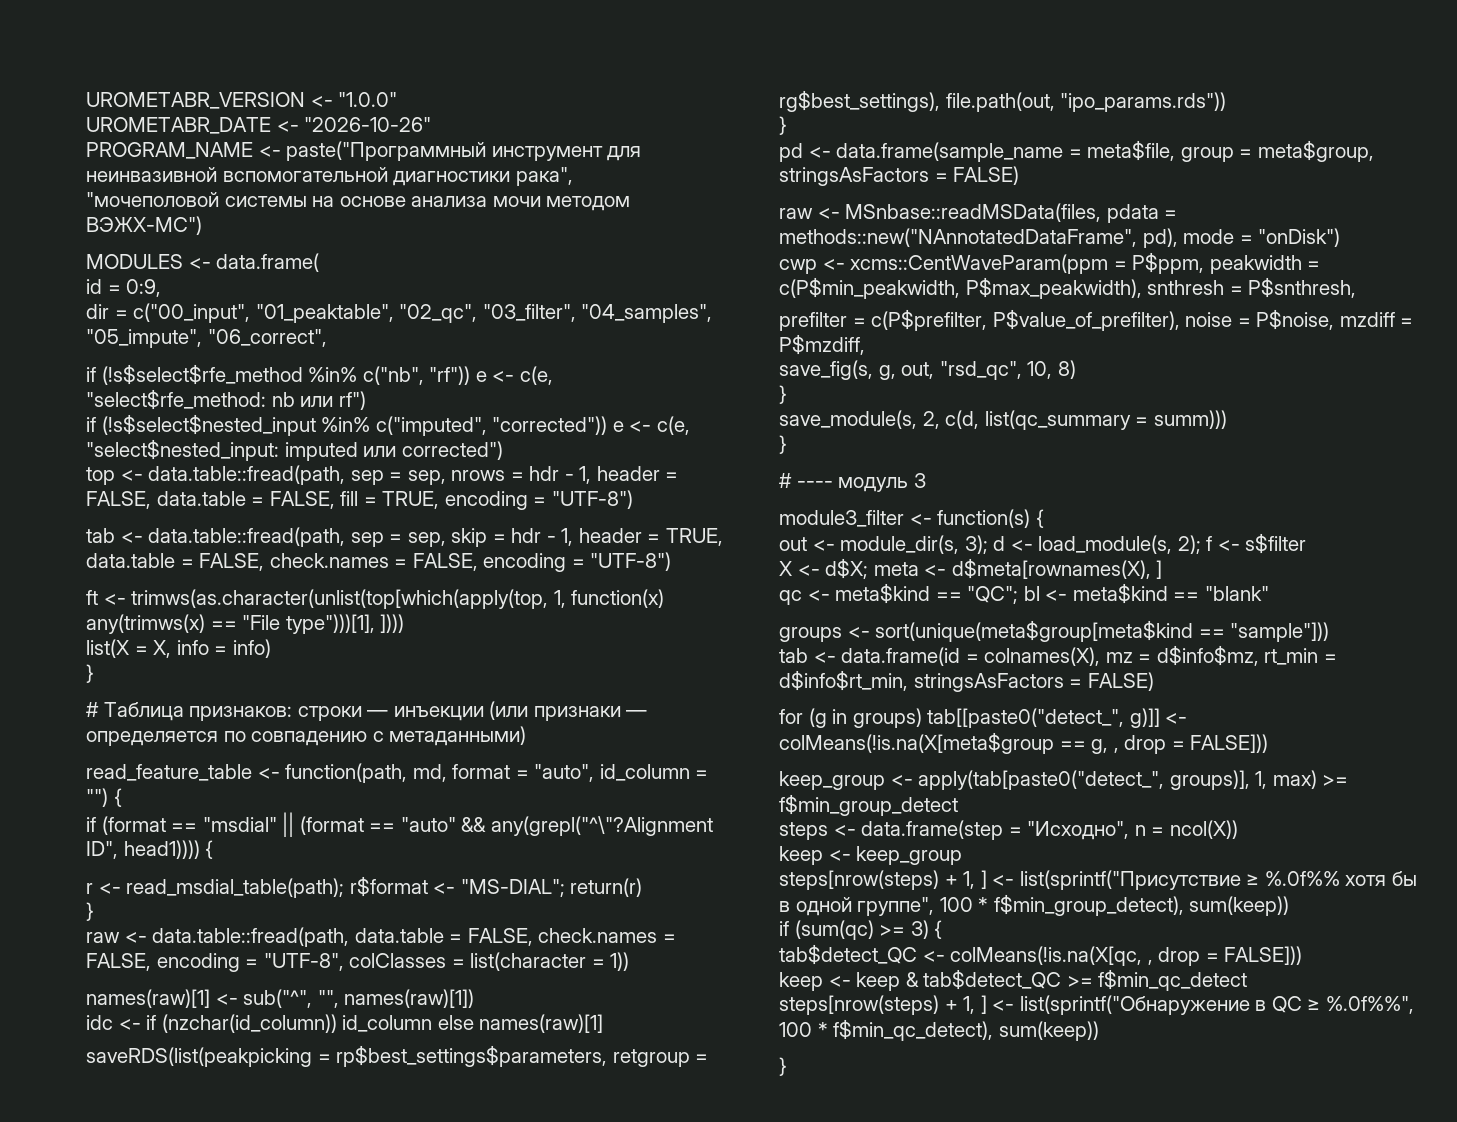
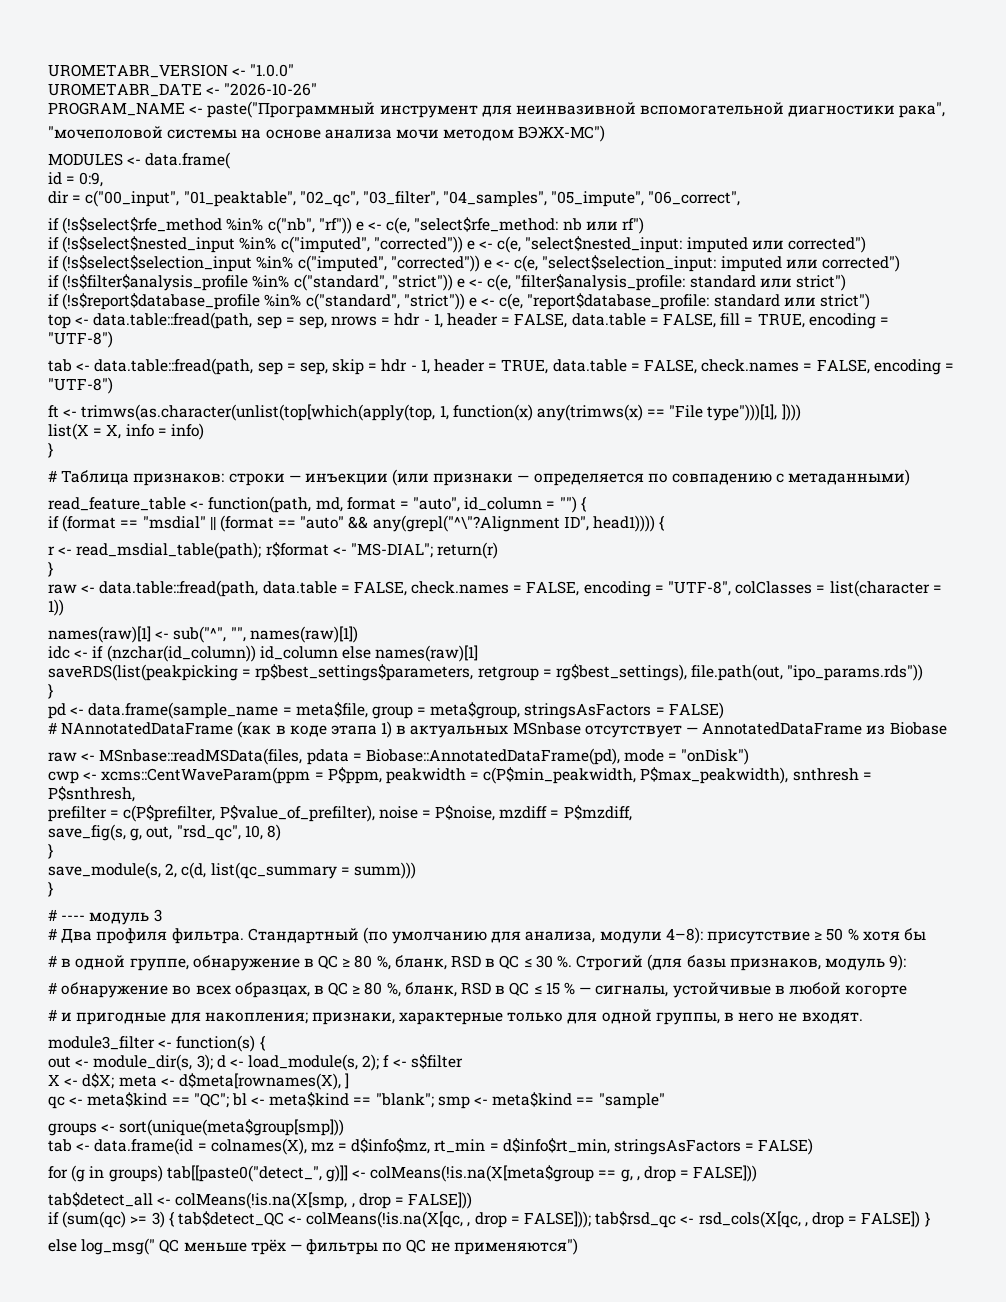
(503, 450) none -> [48,255,901,272] [48,274,847,291] [48,293,871,310] // if (!s$select$selection_input %in% c("imputed", "corrected")) e <- c(e, "select$selection_input: imputed или corrected") // if (!s$filter$analysis_profile %in% c("standard", "strict")) e <- c(e, "filter$analysis_profile: standard или strict") // if (!s$report$database_profile %in% c("standard", "strict")) e <- c(e, "report$database_profile: standard или strict")
(1020, 175) none -> [48,721,947,738] // # NAnnotatedDataFrame (как в коде этапа 1) в актуальных MSnbase отсутствует — AnnotatedDataFrame из Biobase
[779,228,1178,248] methods::new("NAnnotatedDataFrame", pd), -> [365,748,620,765] Biobase::AnnotatedDataFrame(pd),
(926, 480) none -> [48,927,926,944] [48,954,907,971] [48,982,908,998] [48,1009,863,1025] // # Два профиля фильтра. Стандартный (по умолчанию для анализа, модули 4–8): присутствие ≥ 50 % хотя бы // # в одной группе, обнаружение в QC ≥ 80 %, бланк, RSD в QC ≤ 30 %. Строгий (для базы признаков, модуль 9): // # обнаружение во всех образцах, в QC ≥ 80 %, бланк, RSD в QC ≤ 15 % — сигналы, устойчивые в любой когорте // # и пригодные для накопления; признаки, характерные только для одной группы, в него не входят.
[1204,586,1269,601] "blank" -> [375,1092,665,1109] "blank"; smp <- meta$kind == "sample"
[875,620,1330,642] sort(unique(meta$group[meta$kind == "sample"])) -> [119,1119,345,1136] sort(unique(meta$group[smp]))
[779,770,1349,790] [779,794,958,816] [779,820,1238,840] [779,846,963,865] [779,870,1417,890] [779,894,1290,916] keep_group <- apply(tab[paste0("detect_", groups)], 1, max) >= f$min_group_detect // steps <- data.frame(step = "Исходно", n = ncol(X)) // keep <- keep_group // steps[nrow(steps) + 1, ] <- list(sprintf("Присутствие ≥ %.0f%% хотя бы в одной группе", 100 * f$min_group_detect), sum(keep)) -> [48,1192,473,1209] tab$detect_all <- colMeans(!is.na(X[smp, , drop = FALSE]))
(943, 929) // -> (175, 1219) none
[1224,946,1303,965] [779,969,1248,991] [779,995,1414,1015] [779,1019,1099,1041] [779,1057,787,1076] FALSE])) // keep <- keep & tab$detect_QC >= f$min_qc_detect // steps[nrow(steps) + 1, ] <- list(sprintf("Обнаружение в QC ≥ %.0f%%", 100 * f$min_qc_detect), sum(keep)) // } -> [524,1211,930,1228] [48,1238,578,1255] FALSE])); tab$rsd_qc <- rsd_cols(X[qc, , drop = FALSE]) } // else log_msg(" QC меньше трёх — фильтры по QC не применяются")

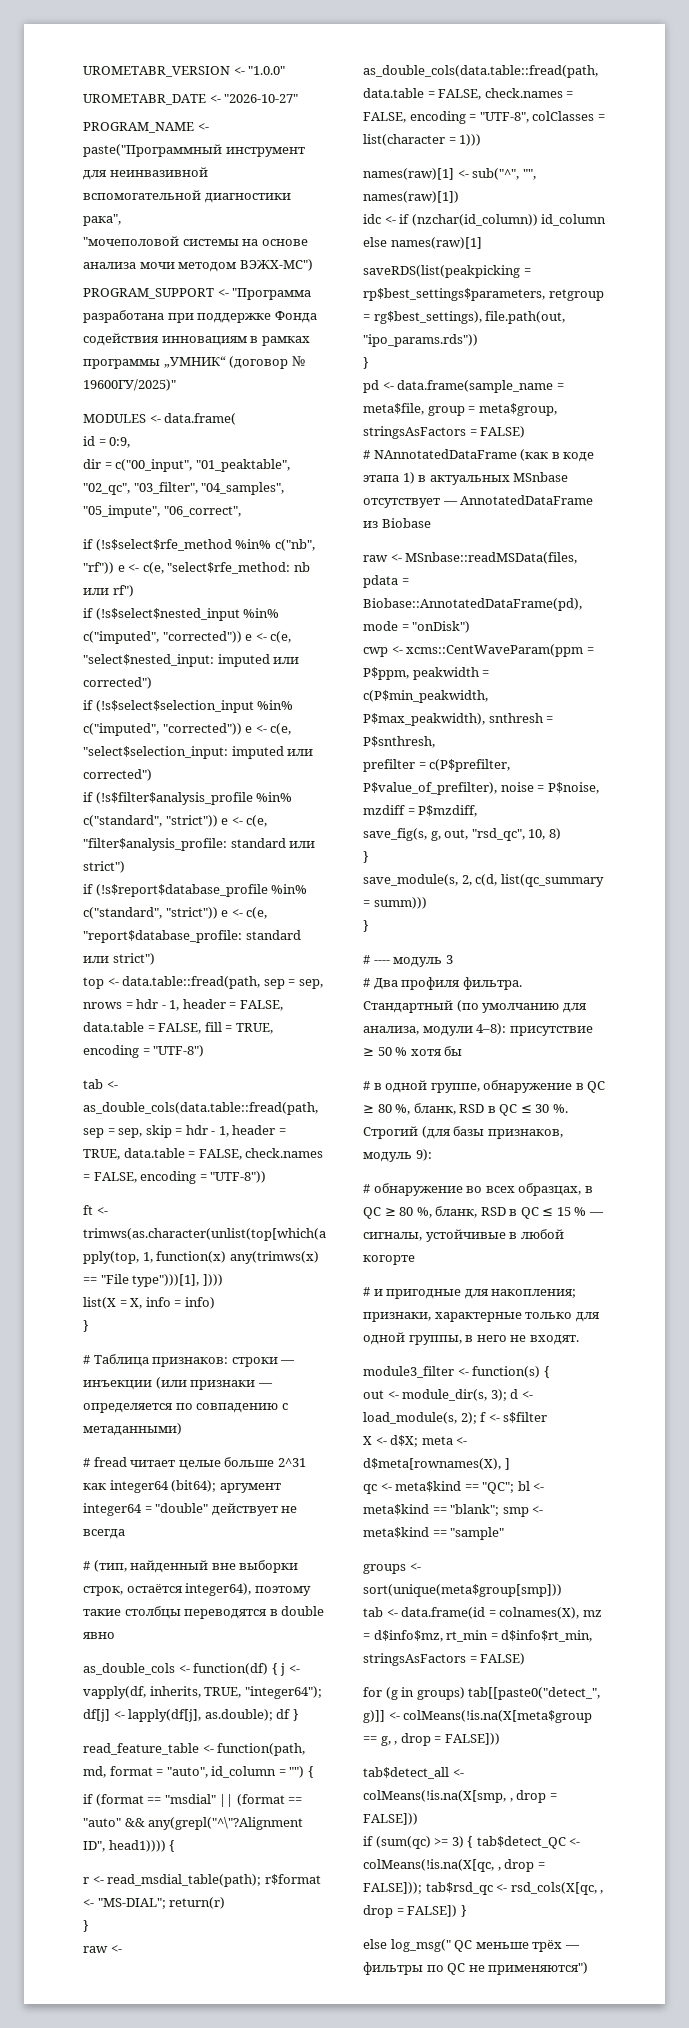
[224,83,318,96] "2026-10-26" -> [224,94,299,103] "2026-10-27"
(606, 133) none -> [83,288,312,300] [83,310,317,323] [83,333,310,346] [83,356,305,369] [83,379,176,391] // PROGRAM_SUPPORT <- "Программа разработана при поддержке Фонда содействия инновациям в рамках программы „УМНИК“ (договор № 19600ГУ/2025)"
[94,358,254,375] data.table::fread(path, -> [83,1102,318,1115] as_double_cols(data.table::fread(path,
[48,377,113,394] "UTF-8") -> [210,1171,267,1183] "UTF-8"))
(911, 477) none -> [83,1457,306,1470] [83,1480,281,1493] [83,1503,298,1516] [83,1529,125,1539] [83,1560,299,1573] [83,1583,311,1596] [83,1606,325,1619] [83,1632,115,1639] [83,1663,300,1676] [83,1686,322,1699] [83,1709,299,1722] // # fread читает целые больше 2^31 как integer64 (bit64); аргумент integer64 = "double" действует не всегда // # (тип, найденный вне выборки строк, остаётся integer64), поэтому такие столбцы переводятся в double явно // as_double_cols <- function(df) { j <- vapply(df, inherits, TRUE, "integer64"); df[j] <- lapply(df[j], as.double); df }
[99,580,259,597] data.table::fread(path, -> [363,65,598,78] as_double_cols(data.table::fread(path,
[48,599,64,616] 1)) -> [459,134,482,146] 1)))

